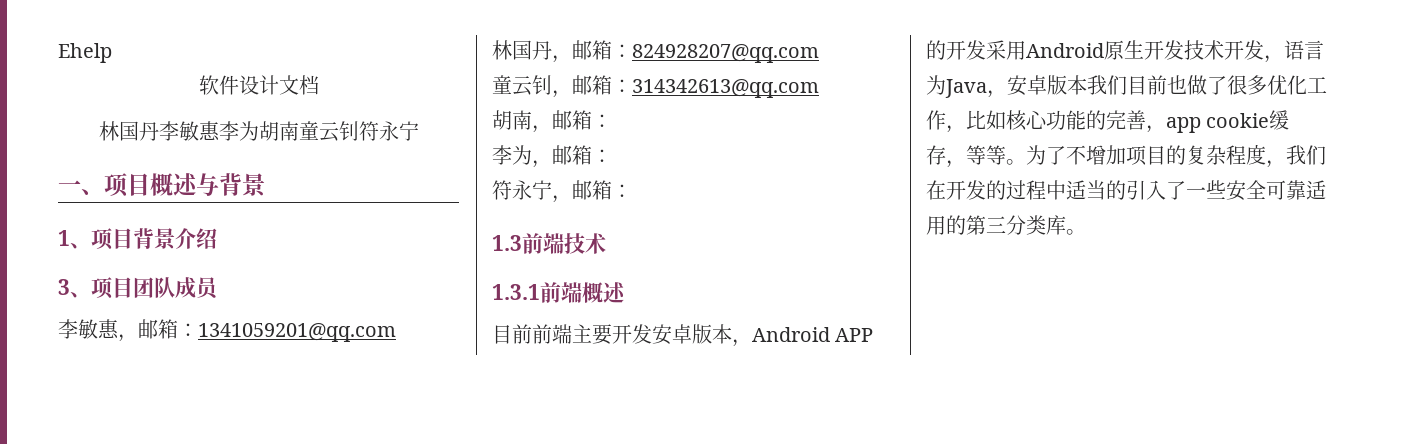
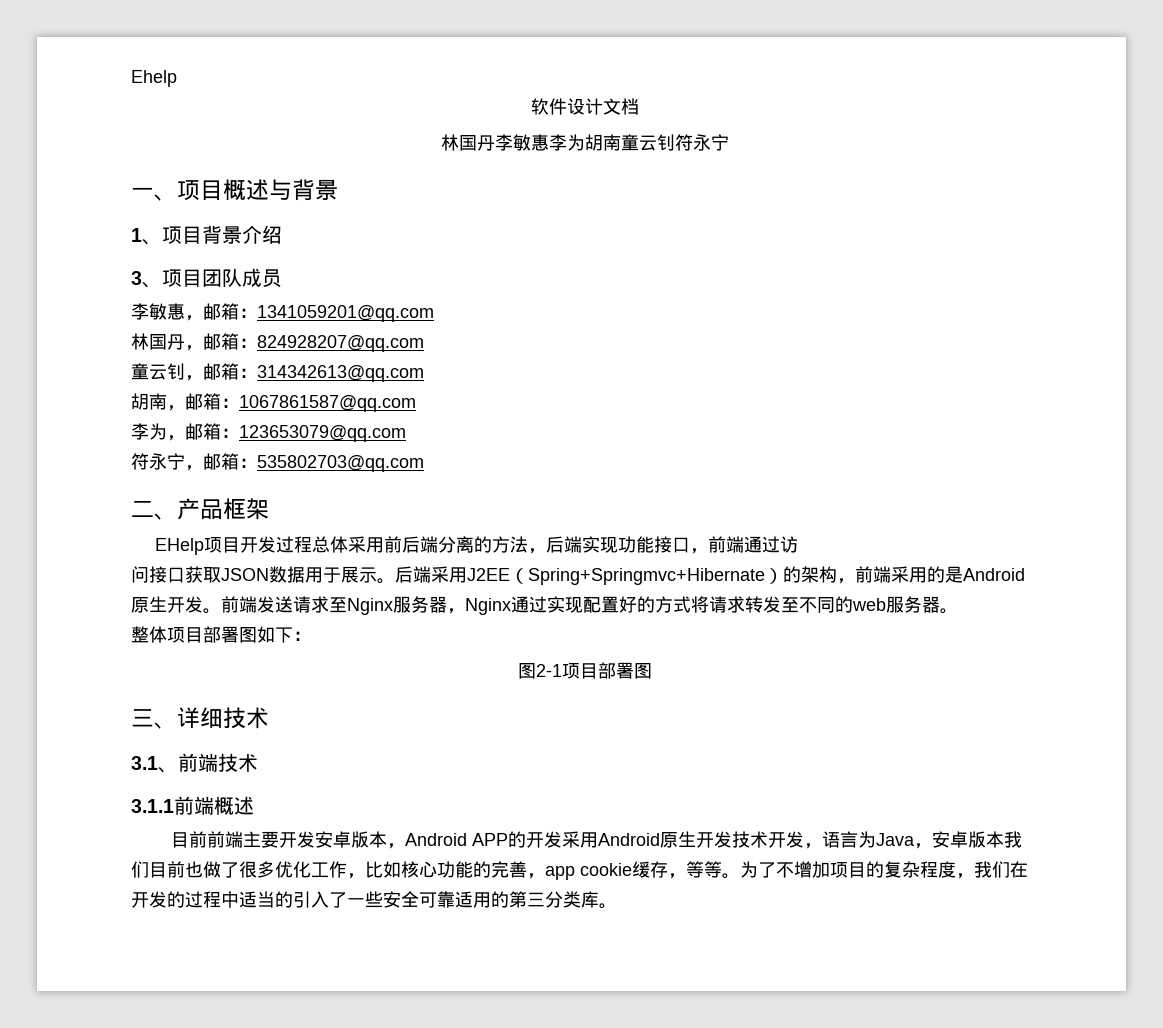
(612, 121) none -> [239,395,416,412] 1067861587@qq.com
(612, 156) none -> [239,425,406,442] 123653079@qq.com
[492,235,522,251] // 1.3 -> [257,455,424,472] [131,498,269,520] [155,536,799,555] [131,566,1025,585] [131,596,958,615] [131,626,311,643] [517,662,652,679] [131,707,269,729] [131,756,178,773] 535802703@qq.com // 二、产品框架 // EHelp项目开发过程总体采用前后端分离的方法，后端实现功能接口，前端通过访 // 问接口获取JSON数据用于展示。后端采用J2EE（Spring+Springmvc+Hibernate）的架构，前端采用的是Android原生开发。前端发送请求至Nginx服务器，Nginx通过实现配置好的方式将请求转发至不同的web服务器。 // 整体项目部署图如下： // 图2-1项目部署图 // 三、详细技术 // 3.1、
[492,284,540,300] 1.3.1 -> [131,799,174,813] 3.1.1

